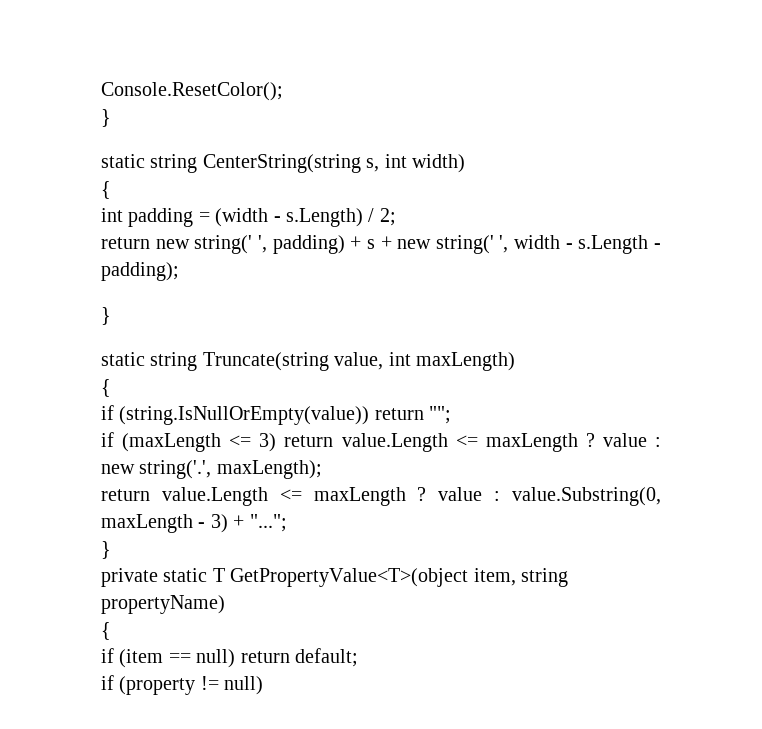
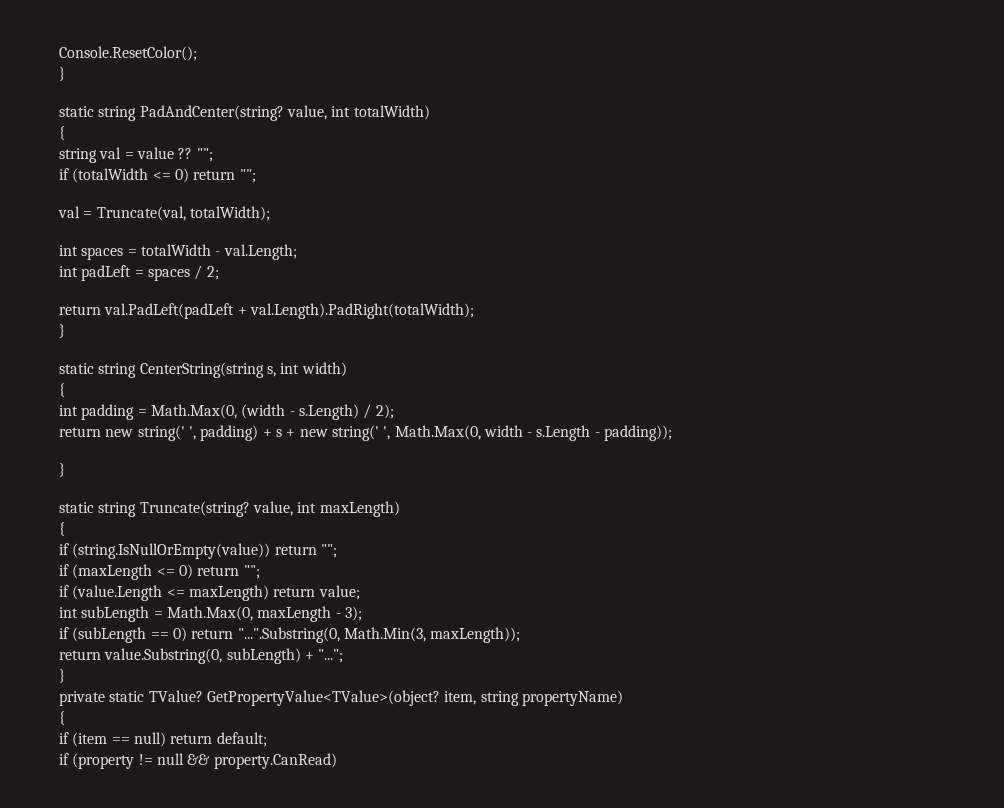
(111, 118) none -> [59,105,430,121] [59,126,65,140] [59,147,213,163] [59,168,256,183] [58,206,270,221] [59,244,297,260] [59,265,219,281] [59,303,474,319] [59,324,65,338] // static string PadAndCenter(string? value, int totalWidth) // { // string val = value ?? ""; // if (totalWidth <= 0) return ""; // val = Truncate(val, totalWidth); // int spaces = totalWidth - val.Length; // int padLeft = spaces / 2; // return val.PadLeft(padLeft + val.Length).PadRight(totalWidth); // }
(210, 217) none -> [150,404,237,419] Math.Max(0,
[379,208,396,226] 2; -> [375,404,394,419] 2);
(509, 244) none -> [394,425,481,440] Math.Max(0,
[101,262,179,281] [101,307,111,325] [101,352,329,371] padding); // } // static string Truncate(string -> [604,425,673,441] [59,463,65,477] [59,501,250,517] padding)); // } // static string Truncate(string?
[259,433,662,452] [101,460,322,479] [101,487,661,506] [101,514,228,533] 3) return value.Length <= maxLength ? value : new string('.', maxLength); // return value.Length <= maxLength ? value : value.Substring(0, maxLength - 3) -> [178,564,260,579] [59,585,360,601] [59,606,362,622] [59,627,521,643] [59,648,301,664] 0) return ""; // if (value.Length <= maxLength) return value; // int subLength = Math.Max(0, maxLength - 3); // if (subLength == 0) return "...".Substring(0, Math.Min(3, maxLength)); // return value.Substring(0, subLength)
[212,568,469,587] T GetPropertyValue<T>(object -> [148,690,440,706] TValue? GetPropertyValue<TValue>(object?
[224,676,264,695] null) -> [156,753,337,769] null && property.CanRead)

